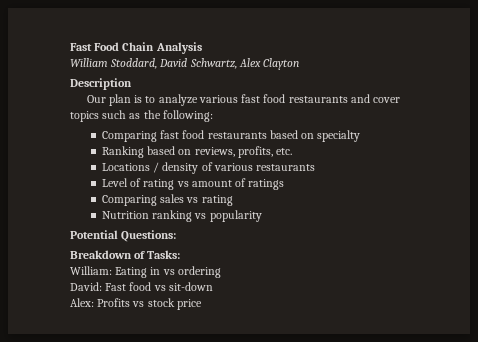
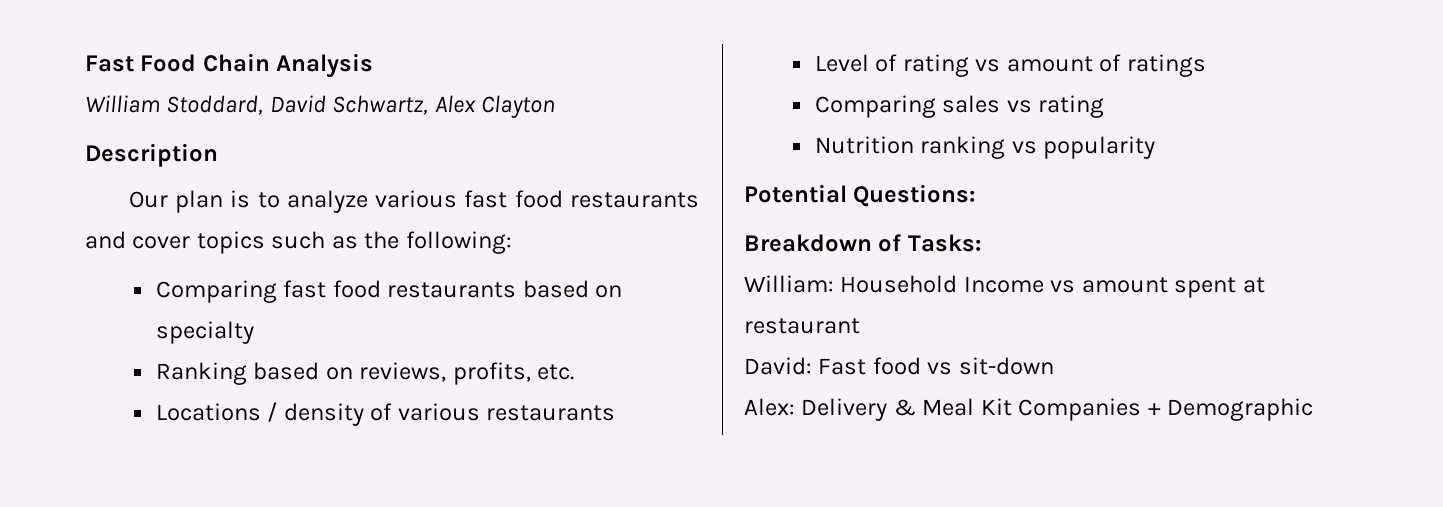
[115,266,221,278] Eating in vs ordering -> [840,275,1265,298] [744,318,860,334] Household Income vs amount spent at restaurant
[97,298,202,310] Profits vs stock price -> [801,398,1314,421] Delivery & Meal Kit Companies + Demographic

